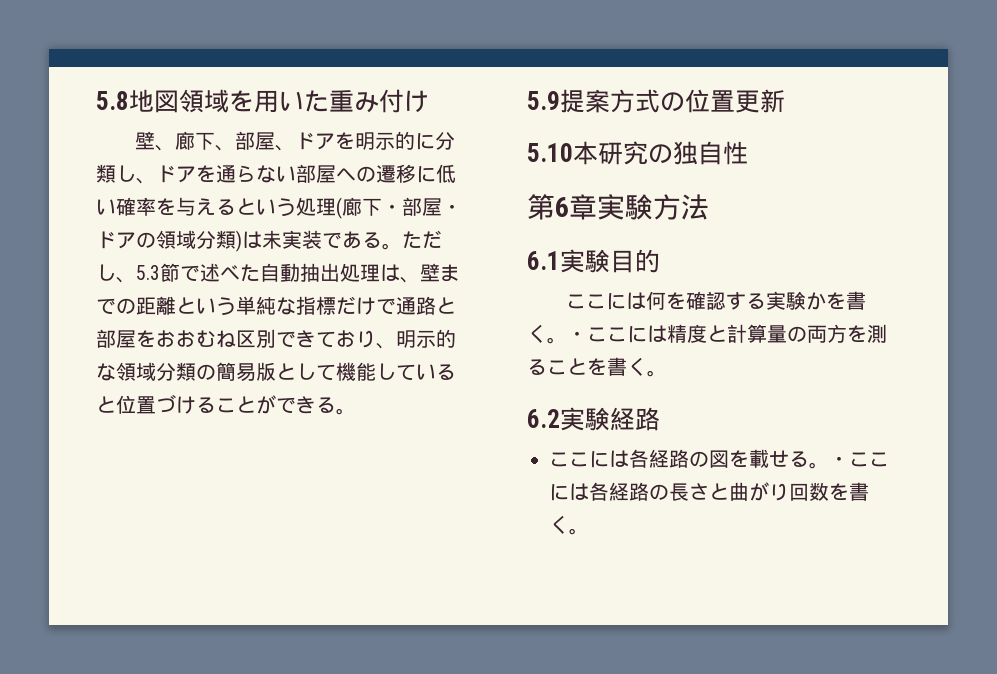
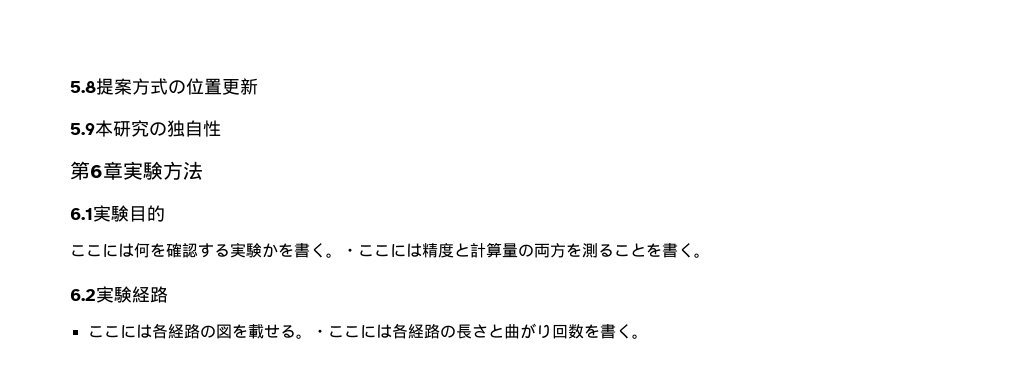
[129,89,429,113] [134,131,455,151] [96,164,456,184] [96,197,462,219] [96,230,442,252] [96,263,460,283] [96,296,456,316] [96,329,456,349] [96,362,456,382] [96,394,356,415] [527,91,560,110] 地図領域を用いた重み付け // 壁、廊下、部屋、ドアを明示的に分類し、ドアを通らない部屋への遷移に低い確率を与えるという処理(廊下・部屋・ドアの領域分類)は未実装である。ただし、5.3節で述べた自動抽出処理は、壁までの距離という単純な指標だけで通路と部屋をおおむね区別できており、明示的な領域分類の簡易版として機能していると位置づけることができる。 // 5.9 -> (96, 87) none
[527,143,573,162] 5.10 -> [70,123,95,135] 5.9

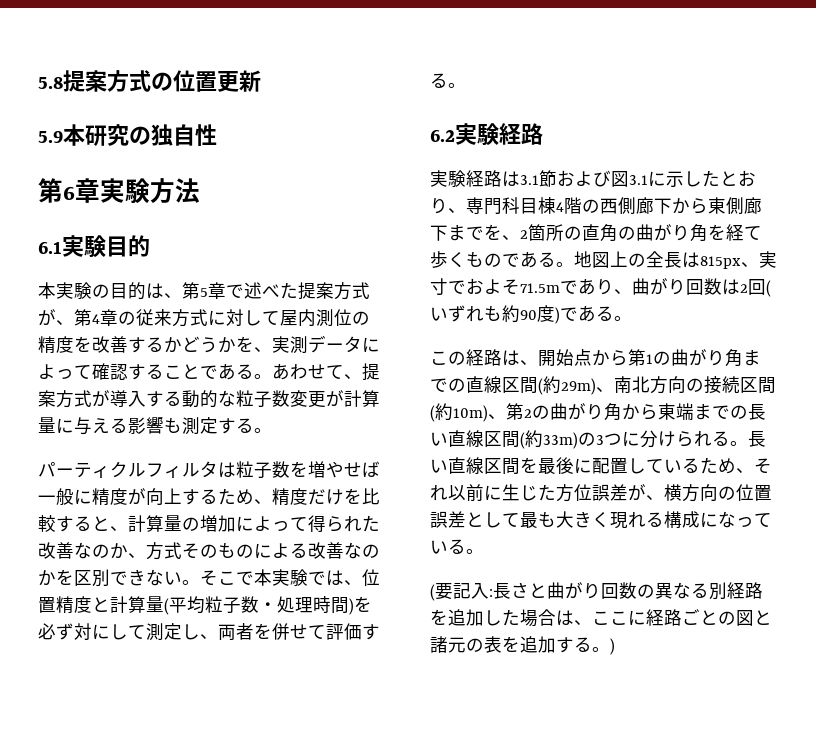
[70,242,710,258] [70,286,168,303] [87,323,648,339] ここには何を確認する実験かを書く。・ここには精度と計算量の両方を測ることを書く。 // 6.2実験経路 // ここには各経路の図を載せる。・ここには各経路の長さと曲がり回数を書く。 -> [38,282,370,300] [38,309,370,327] [38,335,380,354] [38,363,380,381] [38,390,380,408] [38,417,272,435] [38,461,380,479] [38,488,380,505] [38,515,380,532] [38,542,380,560] [38,569,380,587] [38,596,372,615] [38,623,380,641] [430,73,466,88] [430,123,543,146] [430,170,756,188] [430,197,762,215] [430,224,762,242] [430,251,777,269] [430,278,771,297] [430,305,632,324] [430,349,761,367] [430,376,776,395] [430,403,766,422] [430,430,766,449] [430,457,772,475] [430,484,772,502] [430,511,772,529] [430,539,484,554] [430,582,763,601] [430,609,772,627] [430,636,615,655] 本実験の目的は、第5章で述べた提案方式が、第4章の従来方式に対して屋内測位の精度を改善するかどうかを、実測データによって確認することである。あわせて、提案方式が導入する動的な粒子数変更が計算量に与える影響も測定する。 // パーティクルフィルタは粒子数を増やせば一般に精度が向上するため、精度だけを比較すると、計算量の増加によって得られた改善なのか、方式そのものによる改善なのかを区別できない。そこで本実験では、位置精度と計算量(平均粒子数・処理時間)を必ず対にして測定し、両者を併せて評価する。 // 6.2実験経路 // 実験経路は3.1節および図3.1に示したとおり、専門科目棟4階の西側廊下から東側廊下までを、2箇所の直角の曲がり角を経て歩くものである。地図上の全長は815px、実寸でおよそ71.5mであり、曲がり回数は2回(いずれも約90度)である。 // この経路は、開始点から第1の曲がり角までの直線区間(約29m)、南北方向の接続区間(約10m)、第2の曲がり角から東端までの長い直線区間(約33m)の3つに分けられる。長い直線区間を最後に配置しているため、それ以前に生じた方位誤差が、横方向の位置誤差として最も大きく現れる構成になっている。 // (要記入:長さと曲がり回数の異なる別経路を追加した場合は、ここに経路ごとの図と諸元の表を追加する。)

